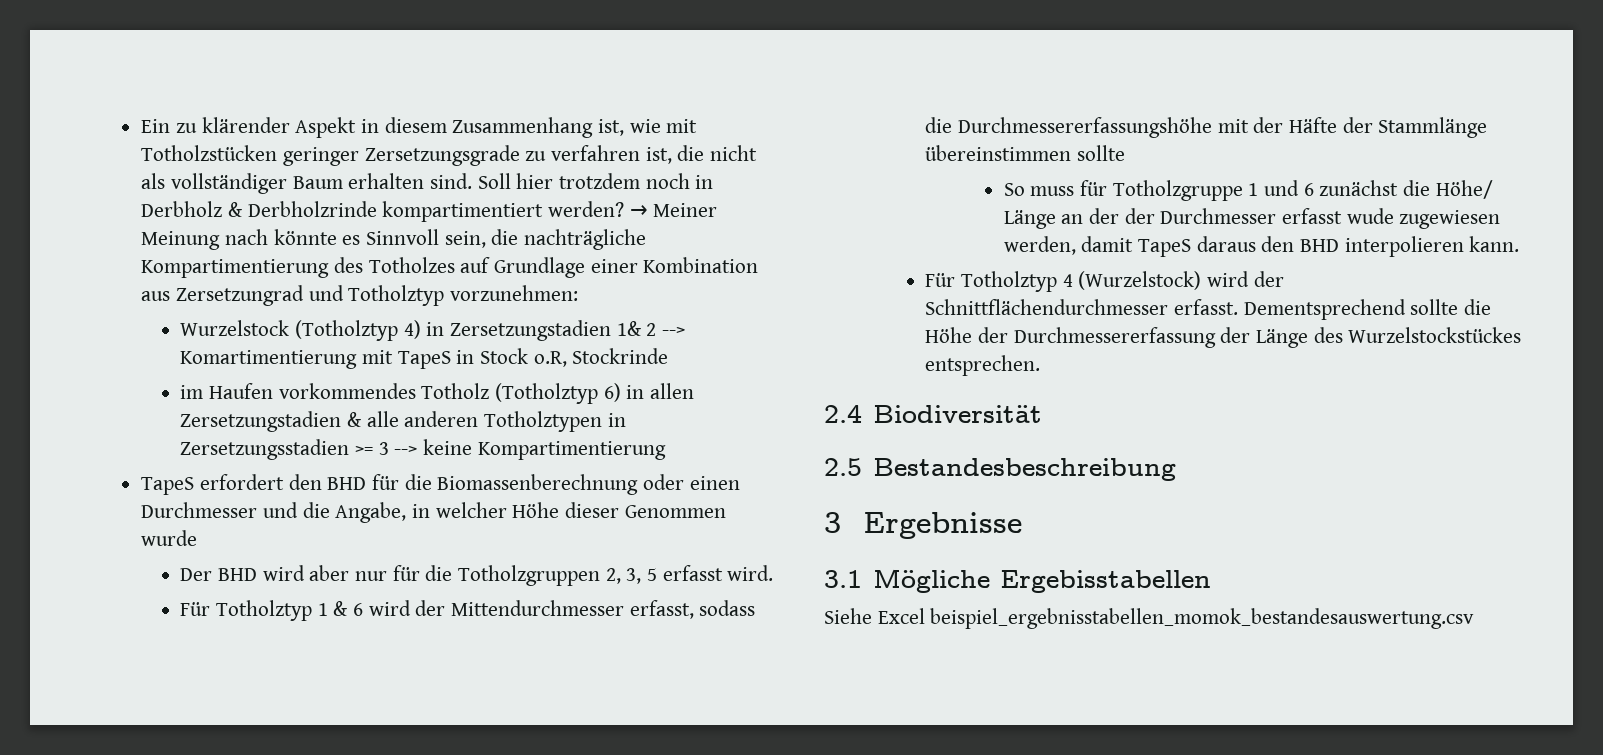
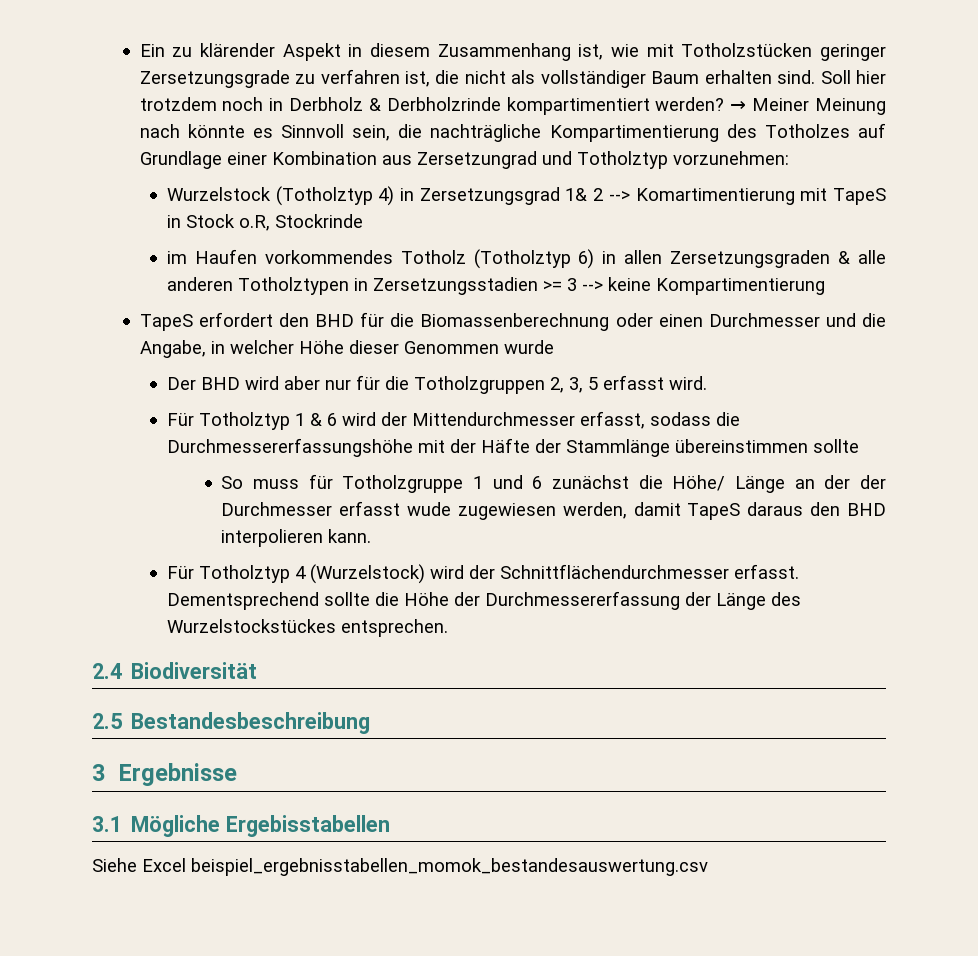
[450,320,612,341] Zersetzungstadien -> [419,187,560,205] Zersetzungsgrad
[180,411,342,432] Zersetzungstadien -> [670,250,831,268] Zersetzungsgraden

